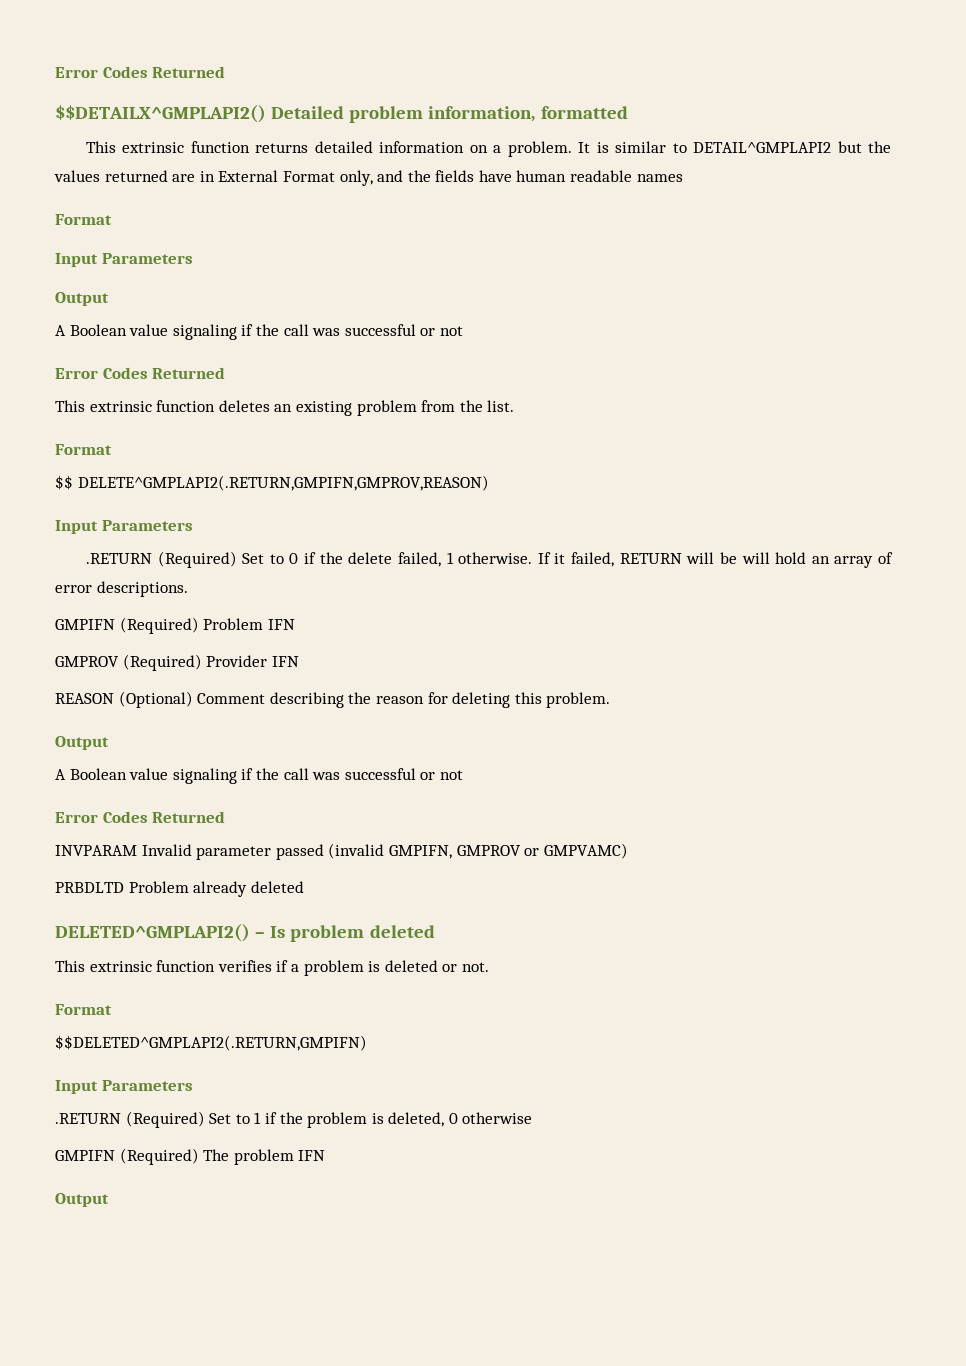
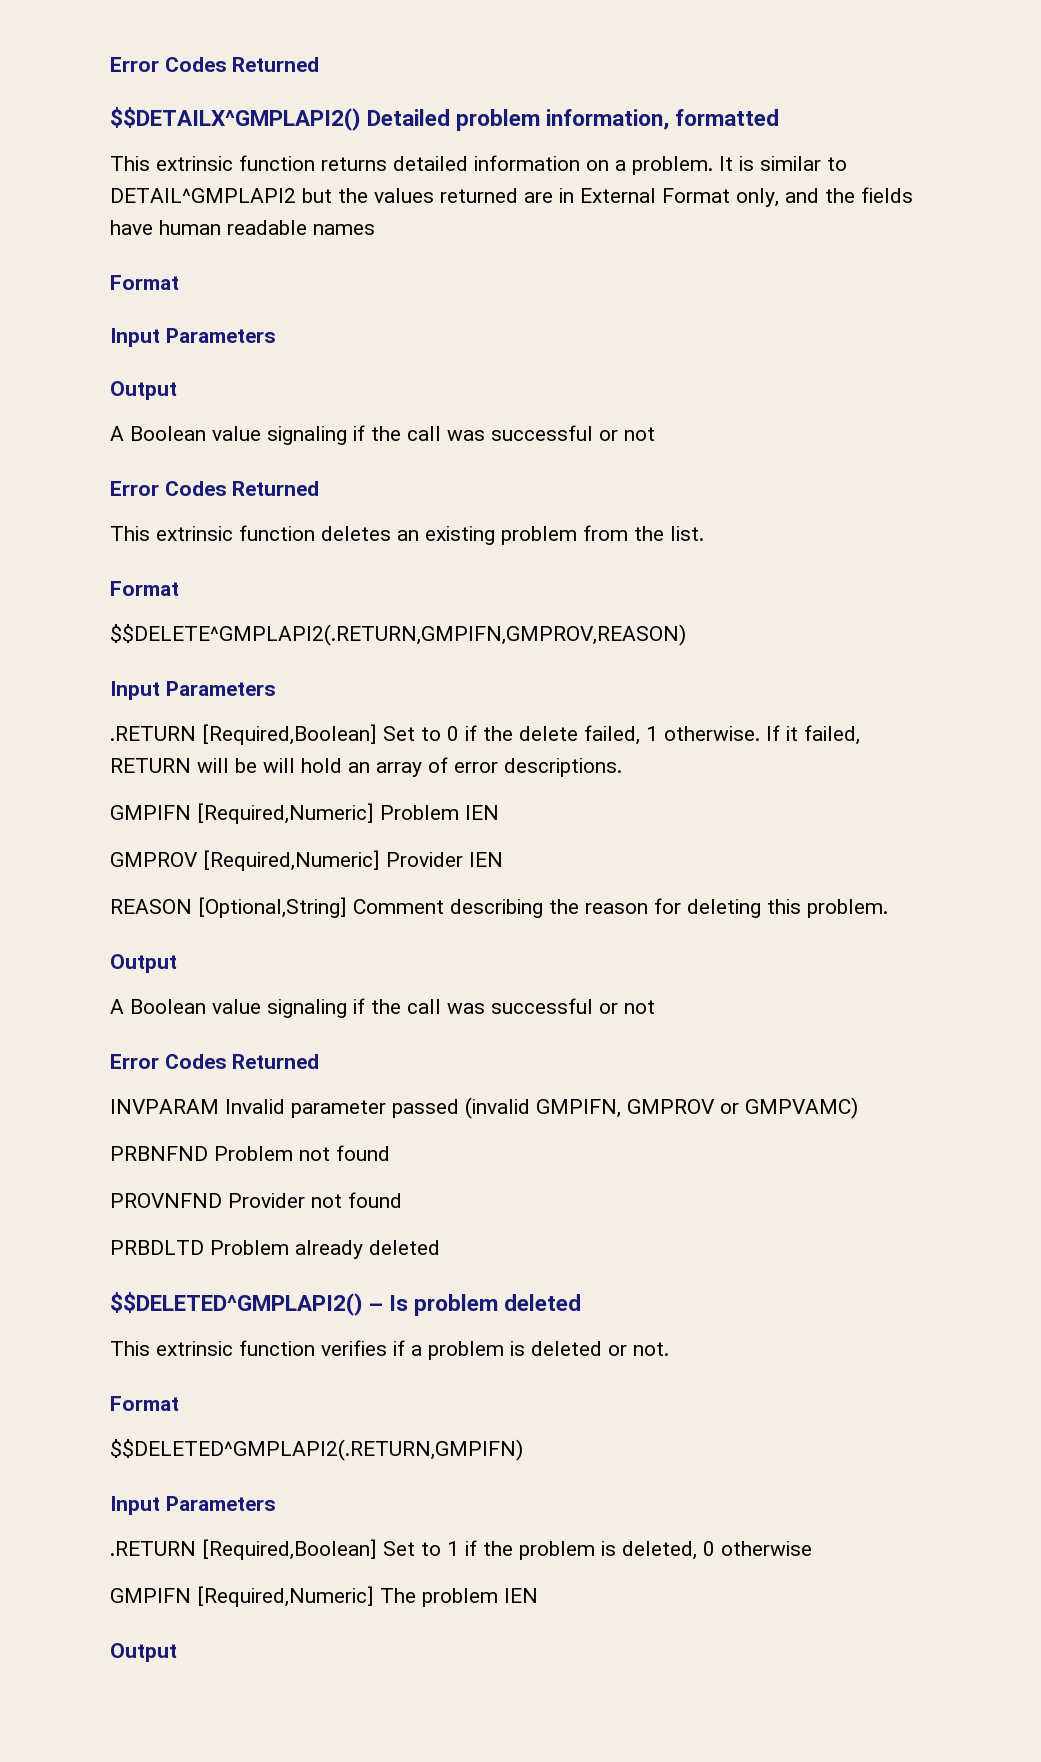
[55,475,489,491] [55,520,193,534] [85,551,237,568] $$ DELETE^GMPLAPI2(.RETURN,GMPIFN,GMPROV,REASON) // Input Parameters // .RETURN (Required) -> [110,624,686,646] [110,681,276,700] [110,724,377,745] $$DELETE^GMPLAPI2(.RETURN,GMPIFN,GMPROV,REASON) // Input Parameters // .RETURN [Required,Boolean]
[119,617,295,634] [55,654,299,671] (Required) Problem IFN // GMPROV (Required) Provider IFN -> [197,803,499,824] [110,850,503,871] [Required,Numeric] Problem IEN // GMPROV [Required,Numeric] Provider IEN
[118,691,193,708] (Optional) -> [198,897,347,918] [Optional,String]
(628, 851) none -> [110,1145,390,1161] [110,1192,402,1208] // PRBNFND Problem not found // PROVNFND Provider not found
[55,924,250,942] DELETED^GMPLAPI2() -> [110,1292,363,1316] $$DELETED^GMPLAPI2()
[125,1111,205,1128] (Required) -> [202,1539,377,1560] [Required,Boolean]
[119,1148,199,1165] (Required) -> [197,1586,374,1607] [Required,Numeric]
[298,1150,326,1161] IFN -> [504,1588,538,1603] IEN

